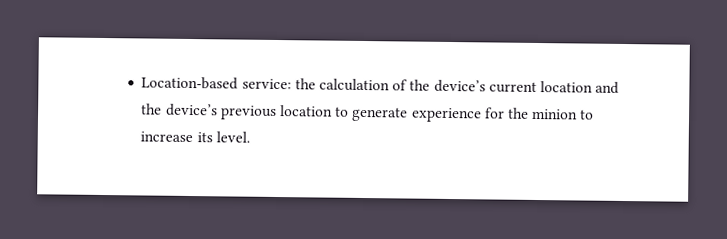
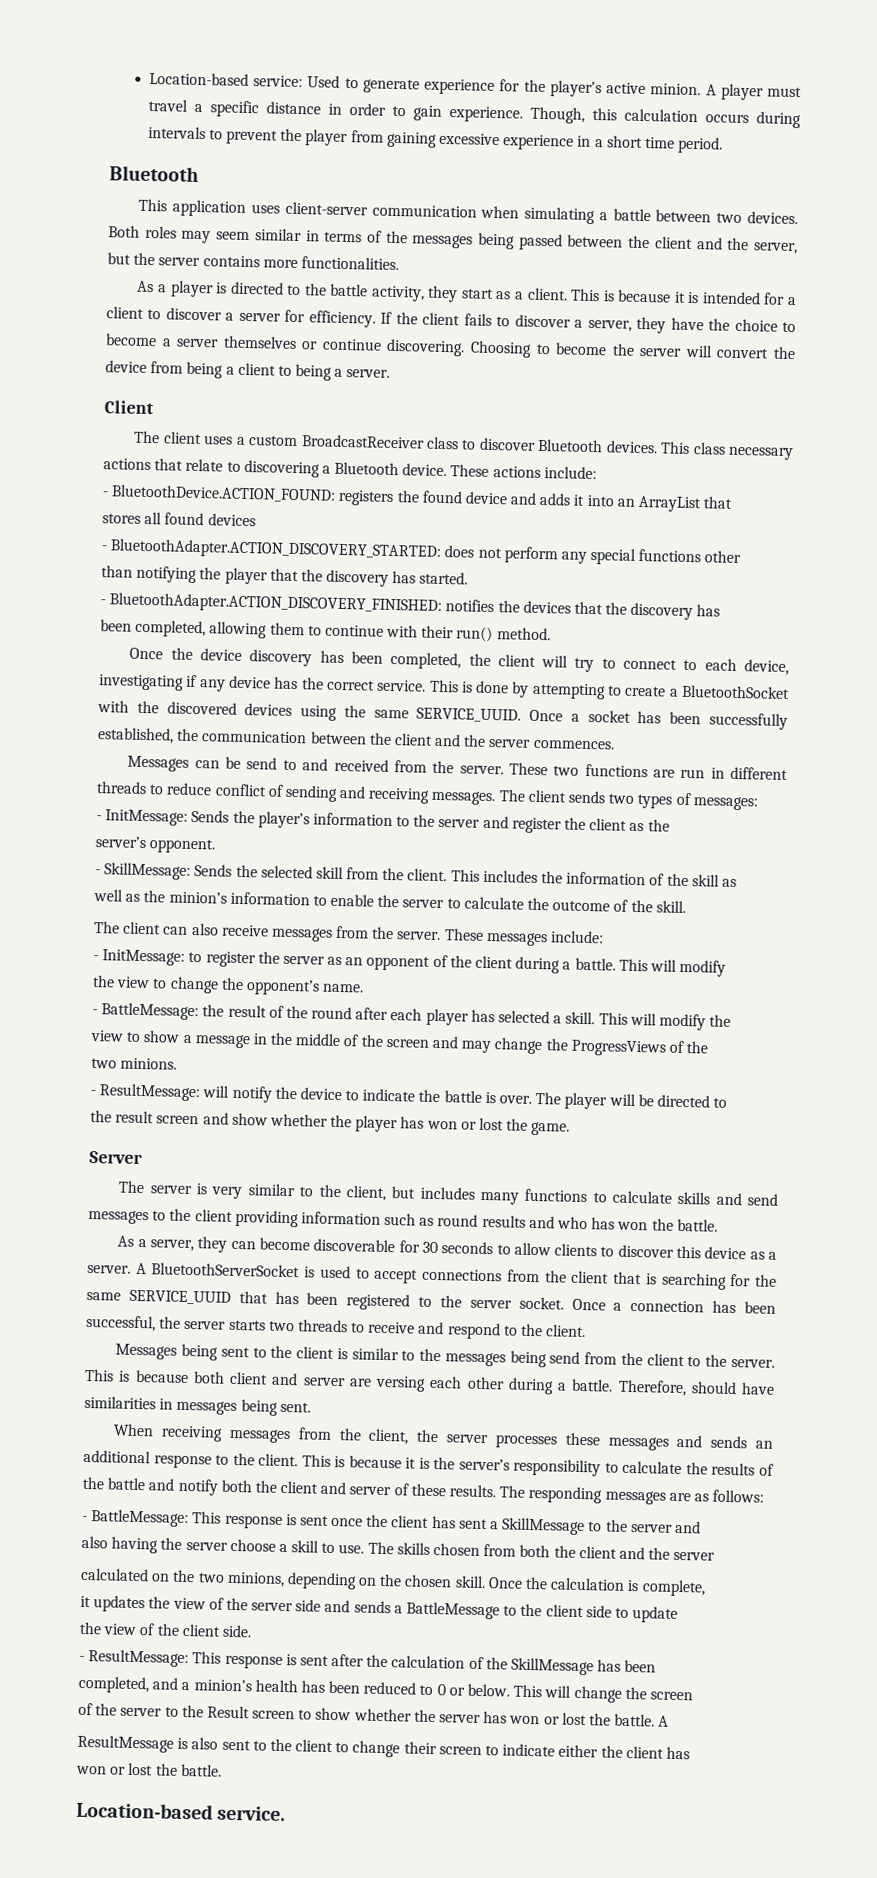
[294,78,620,94] [141,103,334,120] the calculation of the device’s current location and the device’s previous location -> [307,75,341,88] Used
[532,108,595,120] [140,131,250,143] minion to increase its level. -> [549,80,802,101] [147,98,802,129] [147,125,724,154] [109,165,199,182] [138,198,798,225] [108,225,799,255] [107,252,399,271] [137,280,798,306] [106,306,797,334] [105,333,796,360] [105,360,391,381] [104,400,154,415] [133,430,795,461] [103,458,597,480] [102,484,734,513] [102,511,256,527] [101,538,742,565] [101,565,469,587] [100,592,721,621] [100,619,551,643] [129,647,789,676] [98,674,790,700] [97,700,788,731] [97,727,615,750] [127,755,788,781] [96,781,758,811] [96,809,670,834] [95,836,216,854] [95,862,737,888] [93,889,686,913] [94,921,605,947] [93,949,727,977] [92,975,365,996] [92,1002,732,1031] [90,1029,709,1057] [91,1057,178,1070] [90,1083,728,1110] [90,1109,571,1136] [89,1150,143,1165] [118,1180,778,1206] [88,1208,718,1232] [117,1235,777,1260] [87,1262,778,1290] [86,1289,776,1314] [86,1314,587,1340] [115,1343,775,1368] [84,1368,775,1397] [84,1395,311,1416] [113,1423,773,1451] [83,1449,774,1477] [82,1476,765,1505] [82,1509,701,1536] [81,1535,716,1561] [80,1567,706,1597] [80,1595,679,1623] [79,1621,252,1638] [79,1649,657,1676] [78,1675,693,1703] [78,1702,670,1727] [77,1734,690,1760] [76,1762,222,1777] [76,1801,287,1822] player’s active minion. A player must travel a specific distance in order to gain experience. Though, this calculation occurs during intervals to prevent the player from gaining excessive experience in a short time period. // Bluetooth // This application uses client-server communication when simulating a battle between two devices. Both roles may seem similar in terms of the messages being passed between the client and the server, but the server contains more functionalities. // As a player is directed to the battle activity, they start as a client. This is because it is intended for a client to discover a server for efficiency. If the client fails to discover a server, they have the choice to become a server themselves or continue discovering. Choosing to become the server will convert the device from being a client to being a server. // Client // The client uses a custom BroadcastReceiver class to discover Bluetooth devices. This class necessary actions that relate to discovering a Bluetooth device. These actions include: // - BluetoothDevice.ACTION_FOUND: registers the found device and adds it into an ArrayList that // stores all found devices // - BluetoothAdapter.ACTION_DISCOVERY_STARTED: does not perform any special functions other // than notifying the player that the discovery has started. // - BluetoothAdapter.ACTION_DISCOVERY_FINISHED: notifies the devices that the discovery has // been completed, allowing them to continue with their run() method. // Once the device discovery has been completed, the client will try to connect to each device, investigating if any device has the correct service. This is done by attempting to create a BluetoothSocket with the discovered devices using the same SERVICE_UUID. Once a socket has been successfully established, the communication between the client and the server commences. // Messages can be send to and received from the server. These two functions are run in different threads to reduce conflict of sending and receiving messages. The client sends two types of messages: // - InitMessage: Sends the player’s information to the server and register the client as the // server’s opponent. // - SkillMessage: Sends the selected skill from the client. This includes the information of the skill as // well as the minion’s information to enable the server to calculate the outcome of the skill. // The client can also receive messages from the server. These messages include: // - InitMessage: to register the server as an opponent of the client during a battle. This will modify // the view to change the opponent’s name. // - BattleMessage: the result of the round after each player has selected a skill. This will modify the // view to show a message in the middle of the screen and may change the ProgressViews of the // two minions. // - ResultMessage: will notify the device to indicate the battle is over. The player will be directed to // the result screen and show whether the player has won or lost the game. // Server // The server is very similar to the client, but includes many functions to calculate skills and send messages to the client providing information such as round results and who has won the battle. // As a server, they can become discoverable for 30 seconds to allow clients to discover this device as a server. A BluetoothServerSocket is used to accept connections from the client that is searching for the same SERVICE_UUID that has been registered to the server socket. Once a connection has been successful, the server starts two threads to receive and respond to the client. // Messages being sent to the client is similar to the messages being send from the client to the server. This is because both client and server are versing each other during a battle. Therefore, should have similarities in messages being sent. // When receiving messages from the client, the server processes these messages and sends an additional response to the client. This is because it is the server’s responsibility to calculate the results of the battle and notify both the client and server of these results. The responding messages are as follows: // - BattleMessage: This response is sent once the client has sent a SkillMessage to the server and // also having the server choose a skill to use. The skills chosen from both the client and the server // calculated on the two minions, depending on the chosen skill. Once the calculation is complete, // it updates the view of the server side and sends a BattleMessage to the client side to update // the view of the client side. // - ResultMessage: This response is sent after the calculation of the SkillMessage has been // completed, and a minion’s health has been reduced to 0 or below. This will change the screen // of the server to the Result screen to show whether the server has won or lost the battle. A // ResultMessage is also sent to the client to change their screen to indicate either the client has // won or lost the battle. // Location-based service.

